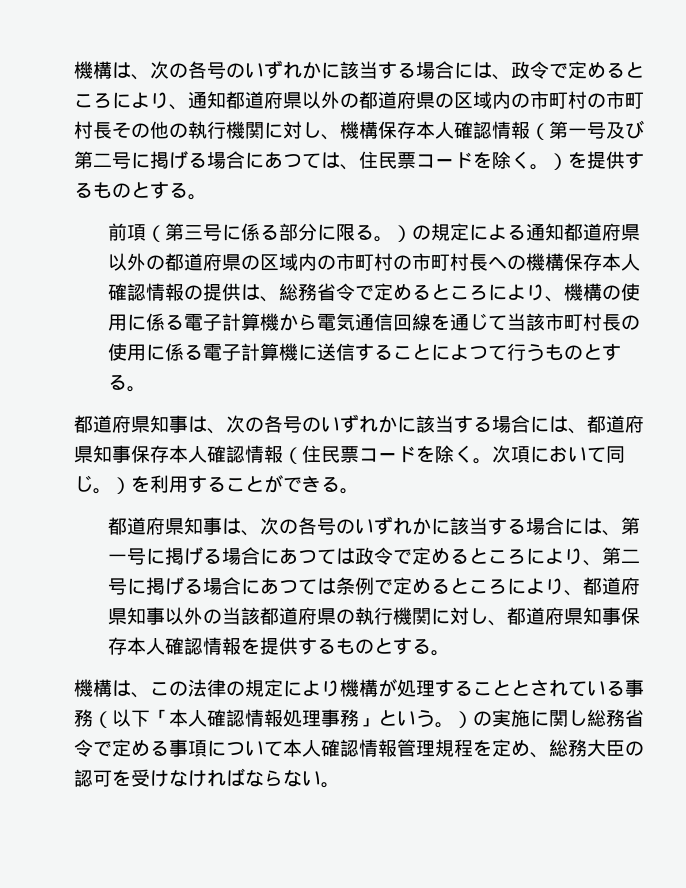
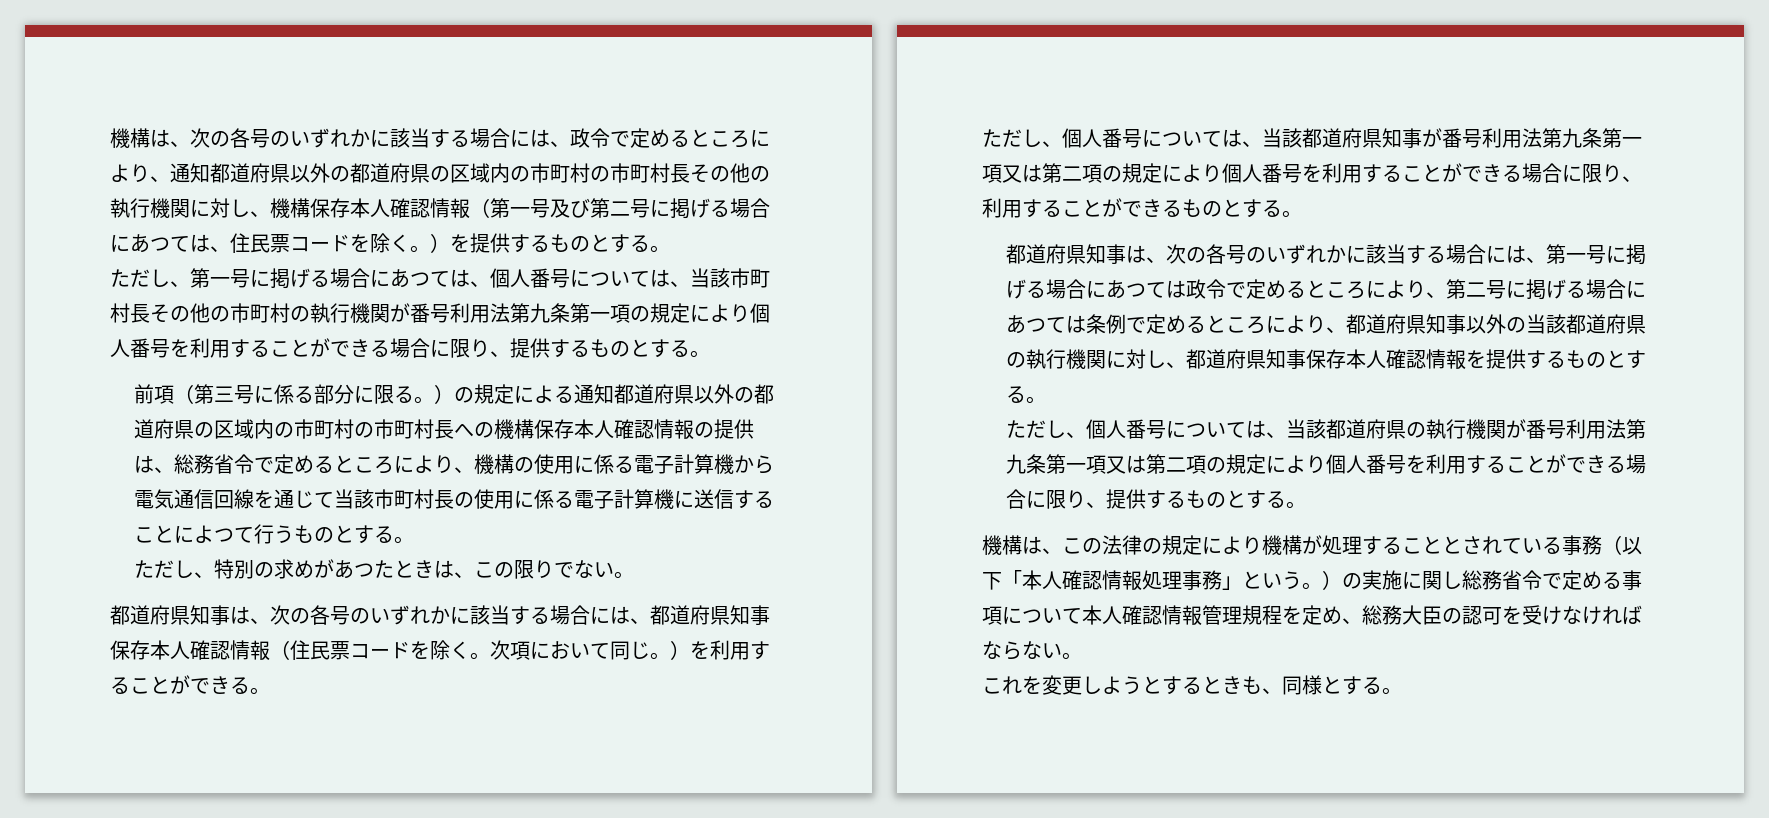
(207, 197) none -> [110,268,770,289] [110,303,770,323] [110,338,710,358] // ただし、第一号に掲げる場合にあつては、個人番号については、当該市町村長その他の市町村の執行機関が番号利用法第九条第一項の規定により個人番号を利用することができる場合に限り、提供するものとする。
(146, 389) none -> [133,559,634,579] // ただし、特別の求めがあつたときは、この限りでない。
(359, 491) none -> [982,128,1642,148] [982,163,1642,183] [982,198,1302,218] // ただし、個人番号については、当該都道府県知事が番号利用法第九条第一項又は第二項の規定により個人番号を利用することができる場合に限り、利用することができるものとする。
(450, 653) none -> [1005,419,1646,439] [1005,454,1646,474] [1005,489,1306,509] // ただし、個人番号については、当該都道府県の執行機関が番号利用法第九条第一項又は第二項の規定により個人番号を利用することができる場合に限り、提供するものとする。
(340, 785) none -> [982,675,1402,695] // これを変更しようとするときも、同様とする。

